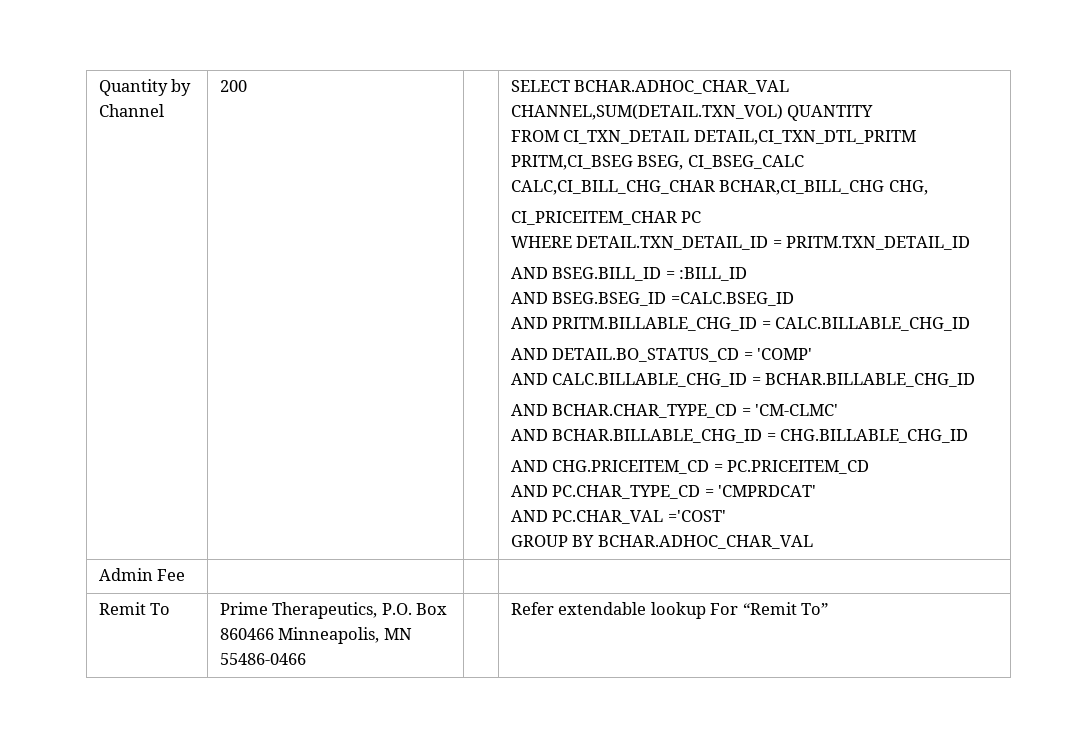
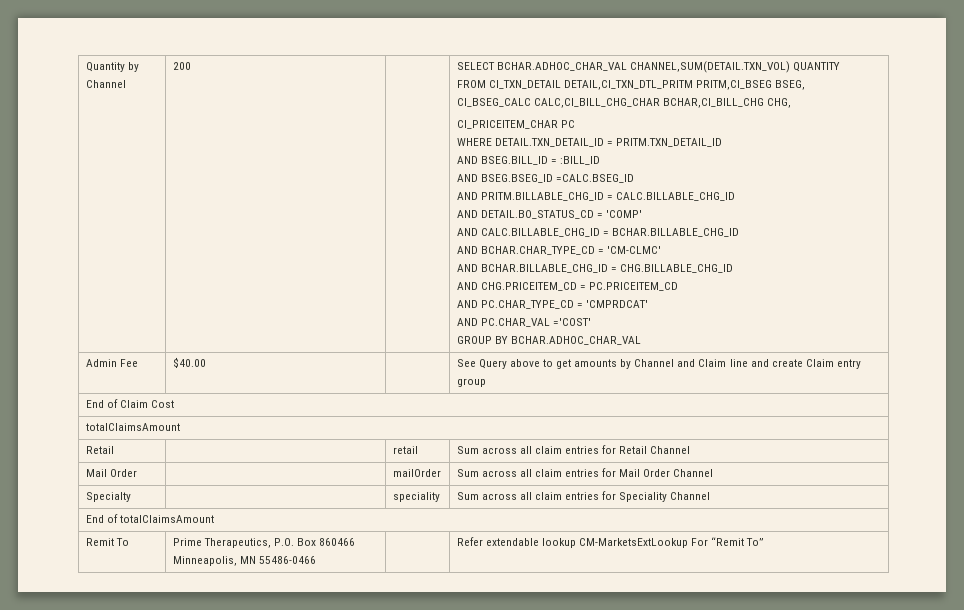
(186, 575) | | -> [172,357,206,368] [456,359,861,369] [456,378,486,387] [85,399,174,408] [85,423,180,431] [85,446,114,454] [392,446,418,454] [456,445,691,454] [85,469,137,477] [392,469,441,477] [456,468,714,477] [85,492,131,502] [392,492,440,502] [456,491,711,502] [85,514,214,523] $40.00 | | See Query above to get amounts by Channel and Claim line and create Claim entry group // End of Claim Cost // totalClaimsAmount // Retail | | retail | Sum across all claim entries for Retail Channel // Mail Order | | mailOrder | Sum across all claim entries for Mail Order Channel // Specialty | | speciality | Sum across all claim entries for Speciality Channel // End of totalClaimsAmount
(706, 610) none -> [578,538,688,548] CM-MarketsExtLookup

